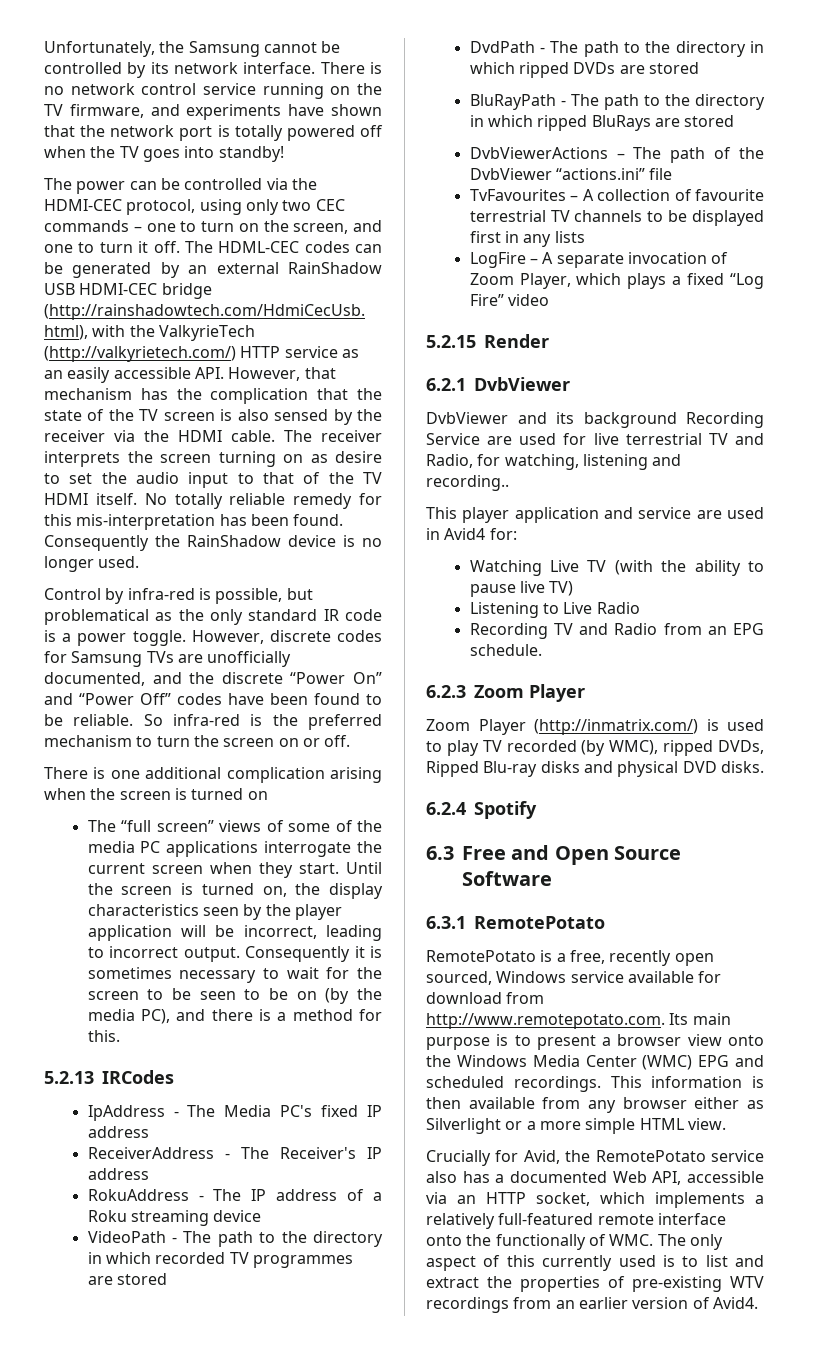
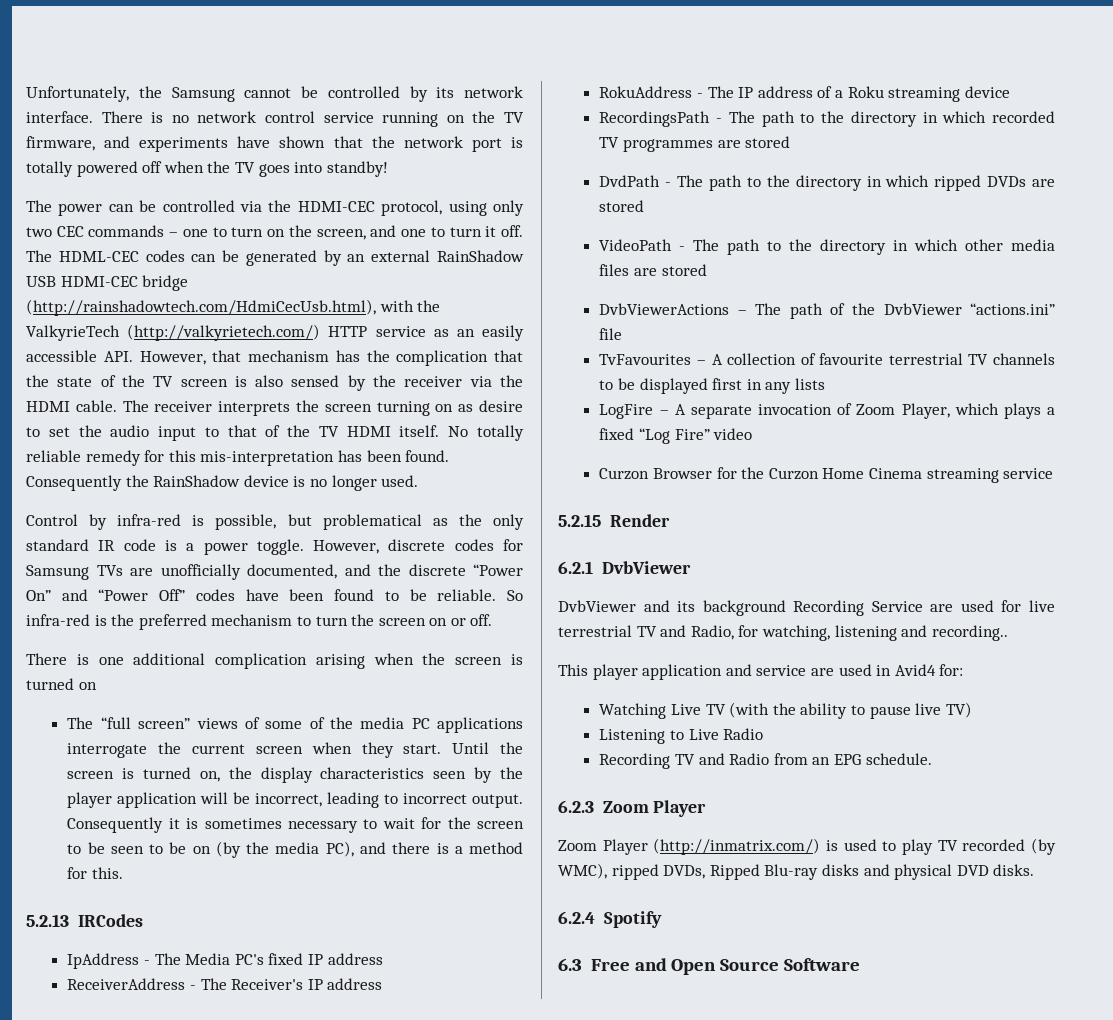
[87,1231,166,1243] VideoPath -> [599,111,711,127] RecordingsPath
[469,94,765,110] [469,115,651,131] BluRayPath - The path to the directory in which ripped BluRays -> [599,239,1055,255] [599,264,630,276] VideoPath - The path to the directory in which other media files
(549, 300) none -> [599,467,1054,483] // Curzon Browser for the Curzon Home Cinema streaming service
[426,916,605,929] [426,950,714,966] [426,971,722,985] [426,992,545,1004] [426,1013,731,1029] [426,1034,764,1050] [426,1055,764,1070] [426,1076,764,1092] [426,1097,765,1113] [426,1118,726,1134] [426,1150,764,1166] [426,1171,764,1185] [426,1192,764,1208] [426,1213,726,1229] [426,1234,723,1250] [426,1255,764,1271] [426,1276,764,1292] [426,1297,758,1313] // 6.3.1 RemotePotato // RemotePotato is a free, recently open sourced, Windows service available for download from http://www.remotepotato.com. Its main purpose is to present a browser view onto the Windows Media Center (WMC) EPG and scheduled recordings. This information is then available from any browser either as Silverlight or a more simple HTML view. // Crucially for Avid, the RemotePotato service also has a documented Web API, accessible via an HTTP socket, which implements a relatively full-featured remote interface onto the functionally of WMC. The only aspect of this currently used is to list and extract the properties of pre-existing WTV recordings from an earlier version of Avid4. -> (861, 964) none

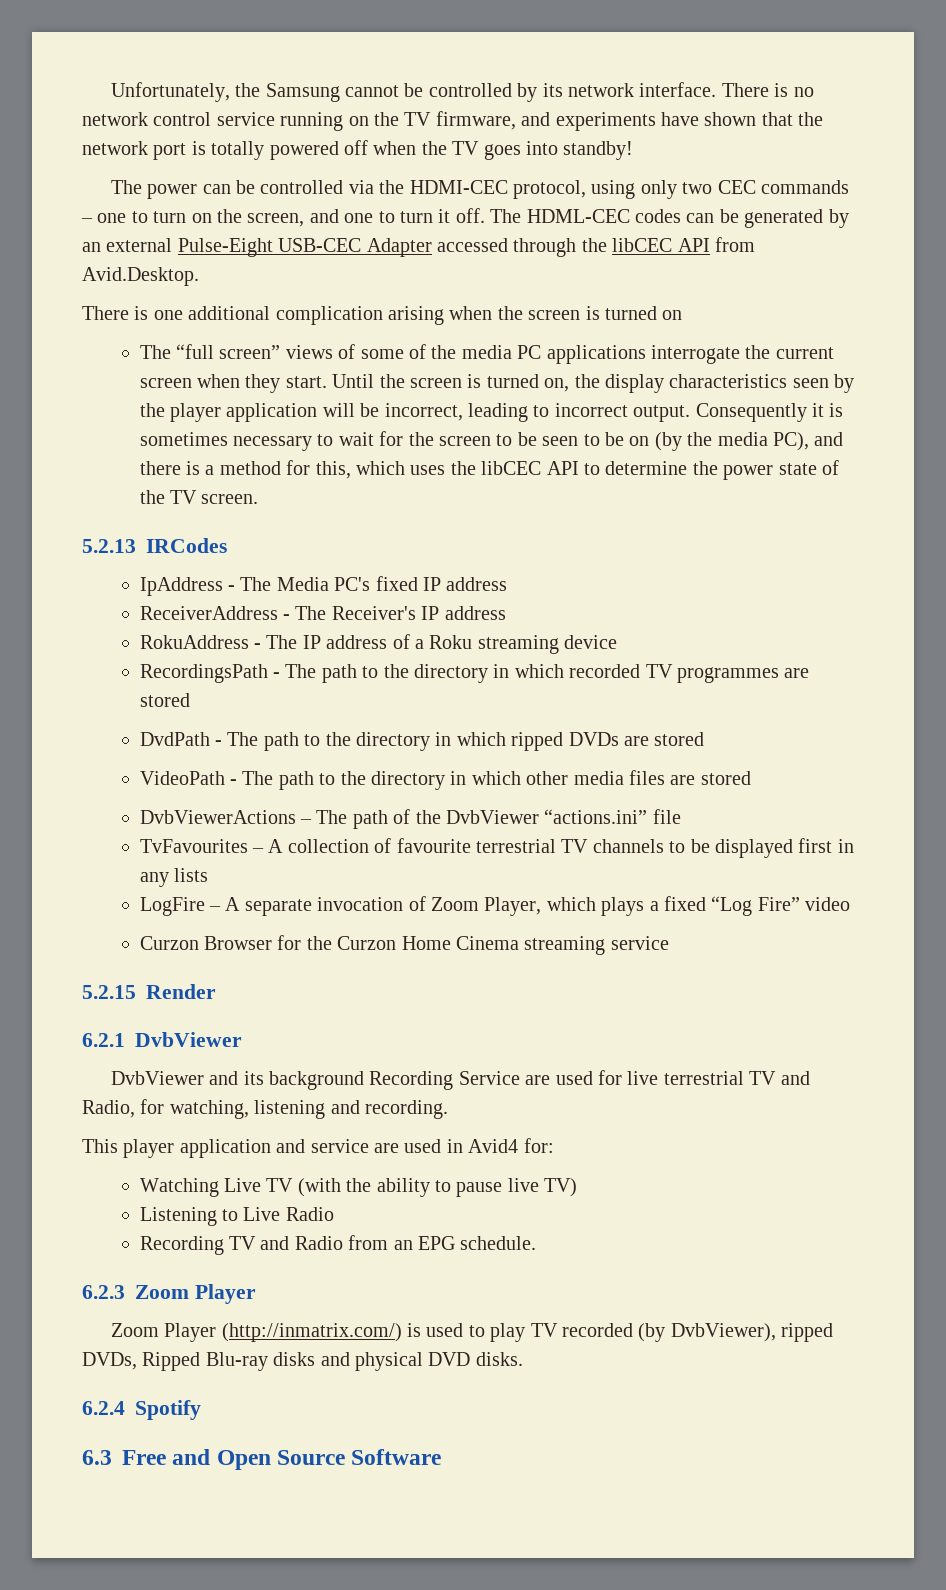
[436,250,524,262] [26,275,189,291] [26,299,441,316] [26,324,524,341] [26,350,523,366] [26,375,524,391] [26,400,523,416] [26,425,524,441] [26,450,450,466] [26,475,419,491] [26,514,524,530] [26,539,523,555] [26,564,523,580] [26,589,524,601] [26,614,493,630] RainShadow USB HDMI-CEC bridge (http://rainshadowtech.com/HdmiCecUsb.html), with the ValkyrieTech (http://valkyrietech.com/) HTTP service as an easily accessible API. However, that mechanism has the complication that the state of the TV screen is also sensed by the receiver via the HDMI cable. The receiver interprets the screen turning on as desire to set the audio input to that of the TV HDMI itself. No totally reliable remedy for this mis-interpretation has been found. Consequently the RainShadow device is no longer used. // Control by infra-red is possible, but problematical as the only standard IR code is a power toggle. However, discrete codes for Samsung TVs are unofficially documented, and the discrete “Power On” and “Power Off” codes have been found to be reliable. So infra-red is the preferred mechanism to turn the screen on or off. -> [177,237,755,257] [82,267,199,286] Pulse-Eight USB-CEC Adapter accessed through the libCEC API from Avid.Desktop.
[92,867,124,879] this. -> [315,460,840,480] [139,490,259,504] this, which uses the libCEC API to determine the power state of the TV screen.
[931,625,1008,641] recording.. -> [365,1100,448,1119] recording.
[558,863,607,879] WMC), -> [670,1323,776,1342] DvbViewer),

